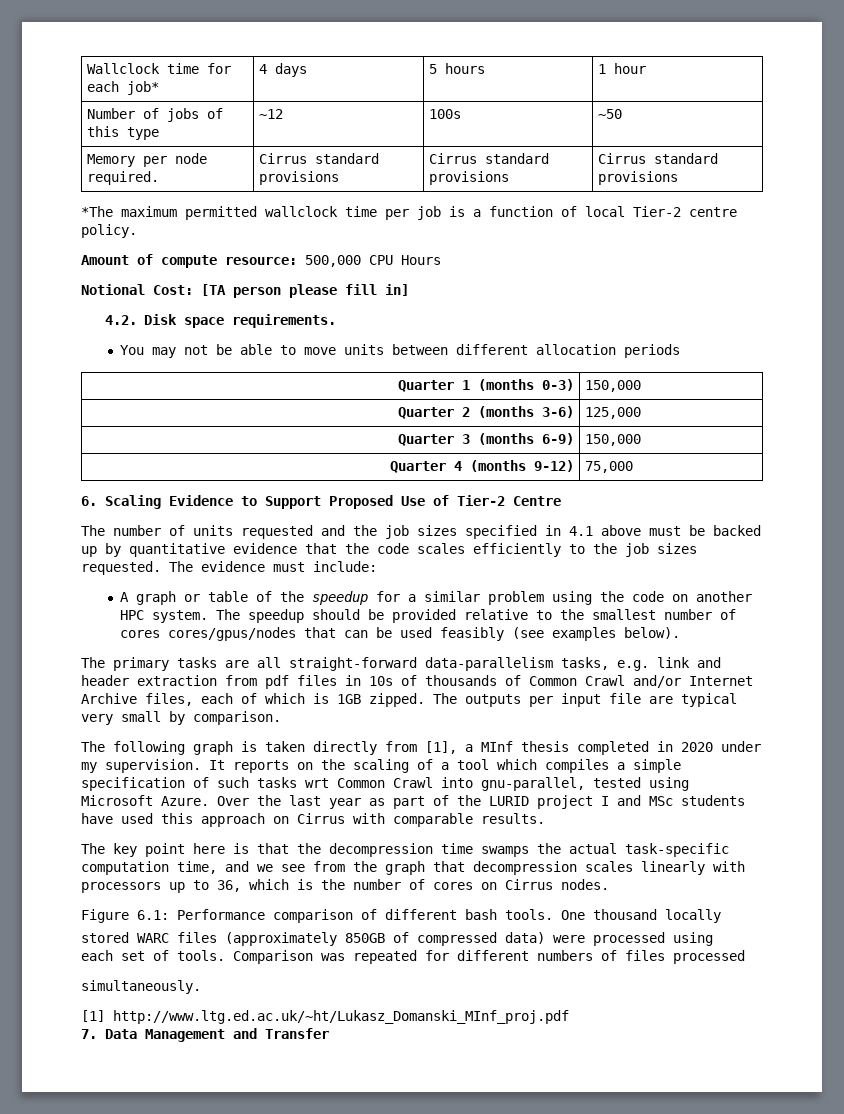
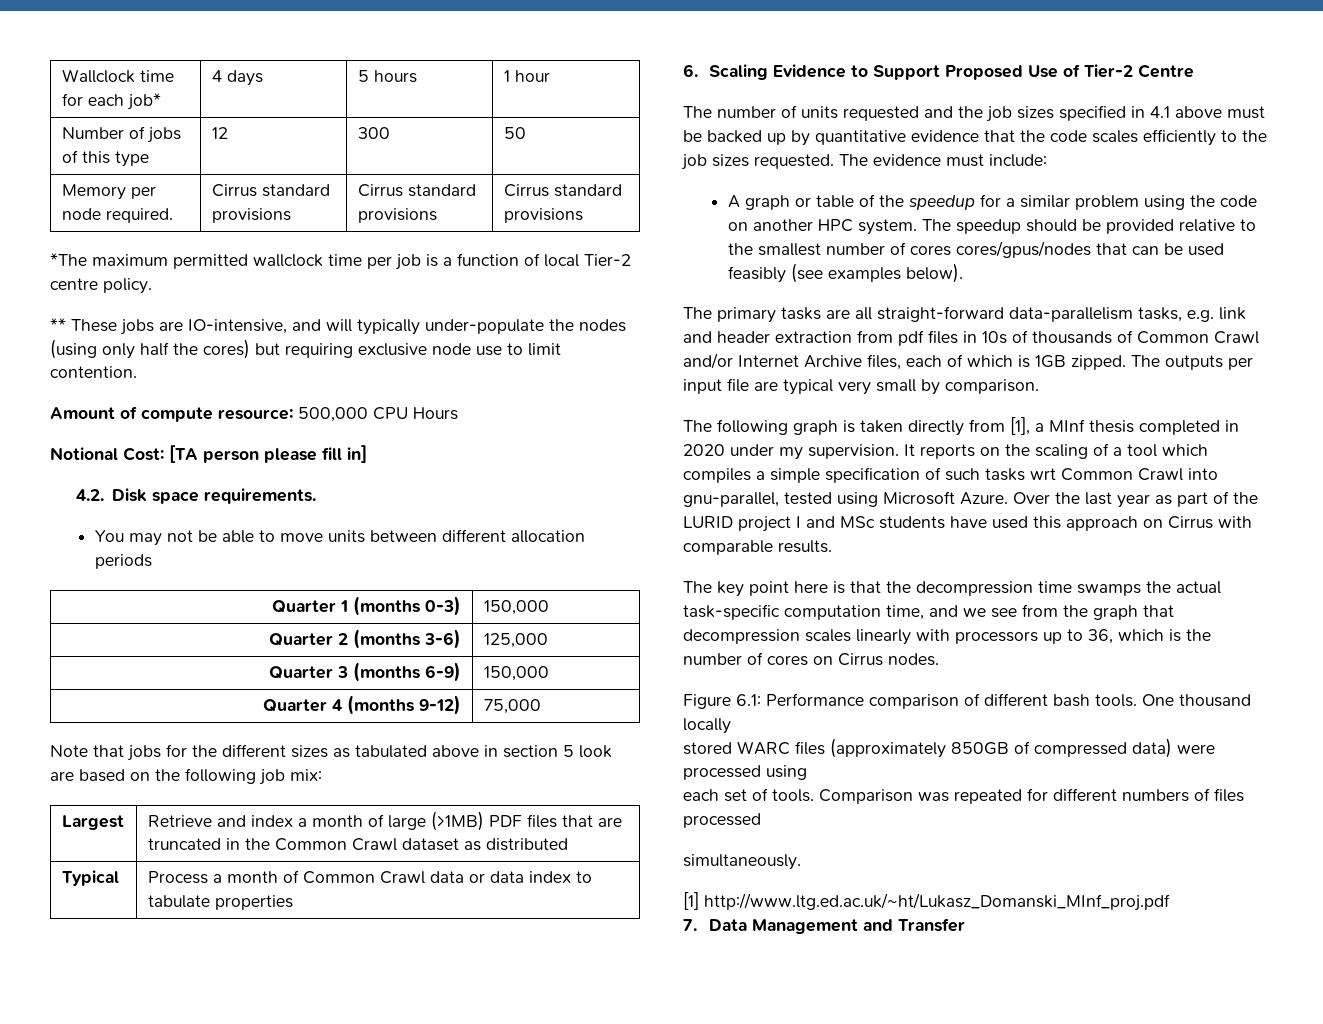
[258,109,283,119] [428,109,461,119] [597,109,622,119] ~12 | 100s | ~50 -> [211,127,228,139] [357,127,390,139] [503,127,526,139] 12 | 300 | 50
(137, 231) none -> [50,318,626,335] [50,339,561,359] [50,366,137,378] // ** These jobs are IO-intensive, and will typically under-populate the nodes (using only half the cores) but requiring exclusive node use to limit contention.
(633, 467) none -> [50,744,612,761] [50,768,322,785] [61,815,124,830] [147,811,622,831] [147,838,568,851] [61,870,119,886] [147,870,592,884] [147,895,293,910] // Note that jobs for the different sizes as tabulated above in section 5 look are based on the following job mix: // Largest | Retrieve and index a month of large (>1MB) PDF files that are truncated in the Common Crawl dataset as distributed // Typical | Process a month of Common Crawl data or data index to tabulate properties

